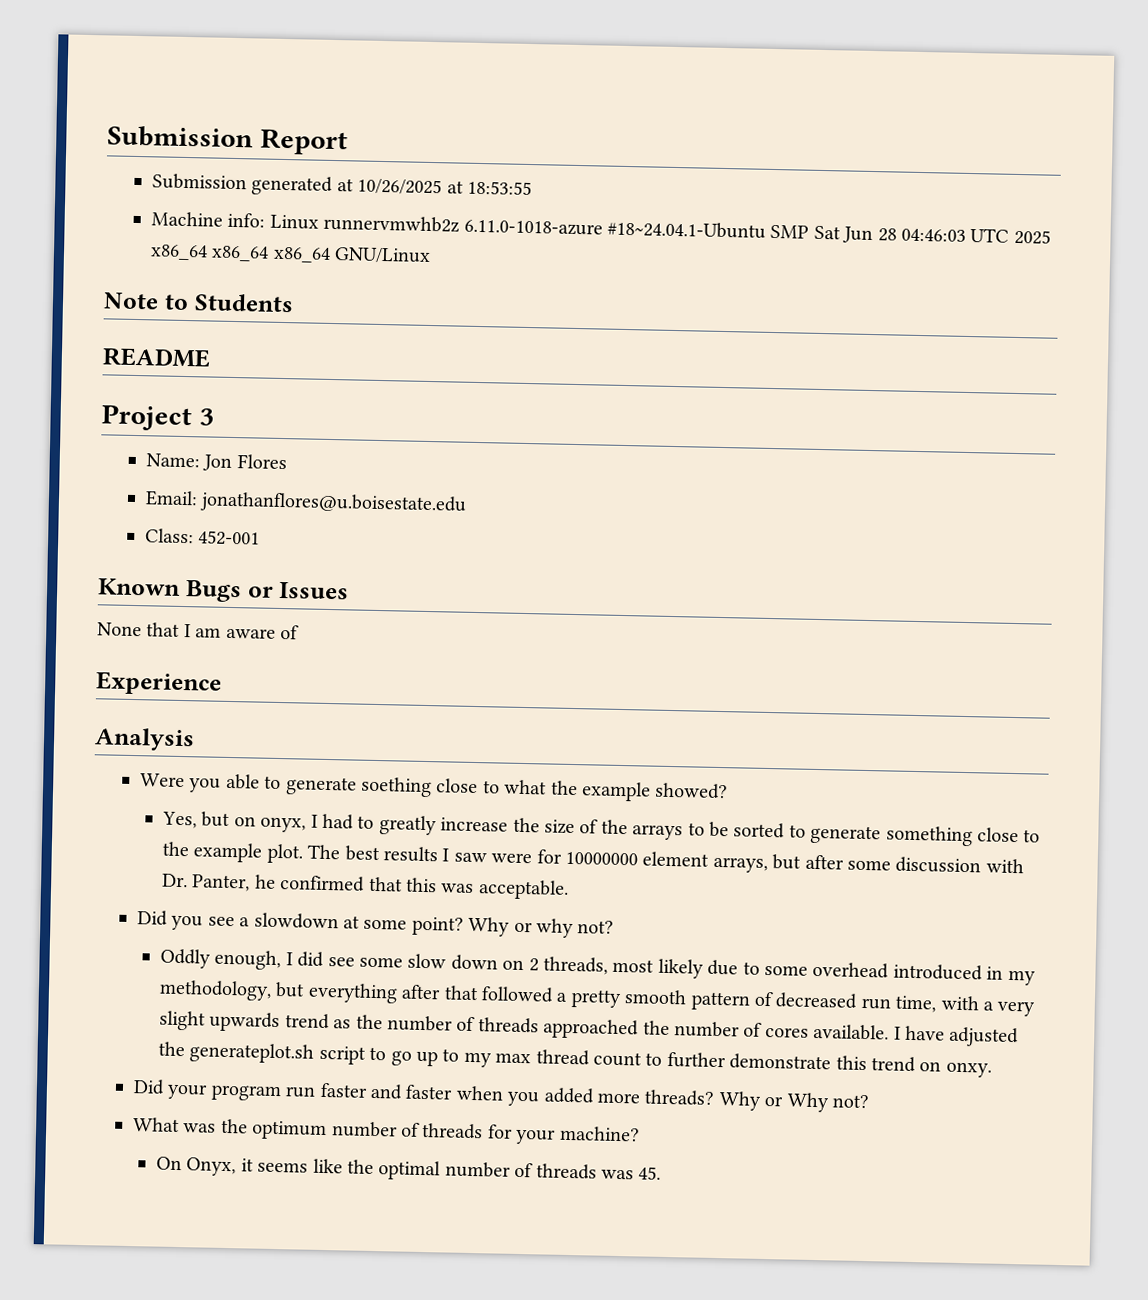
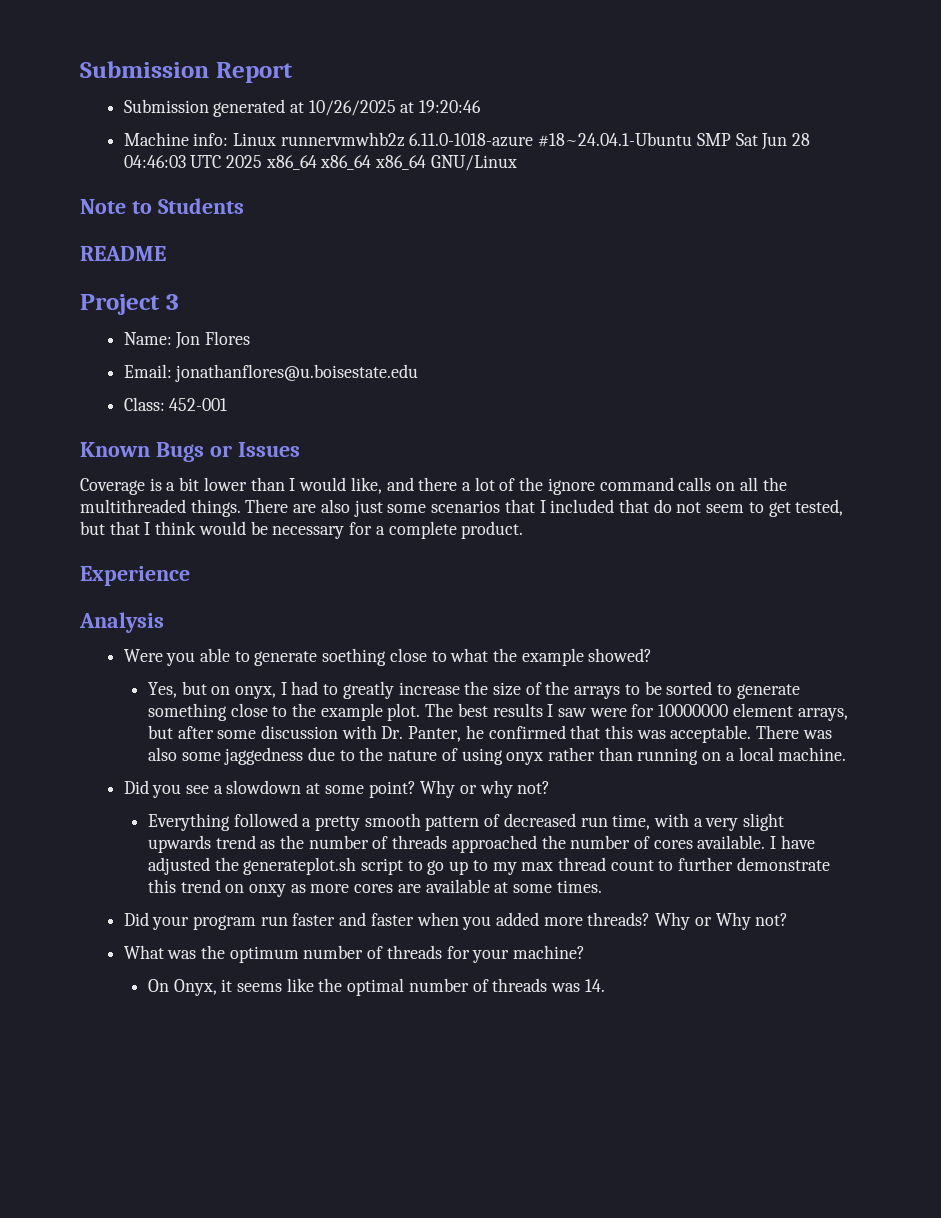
[467,180,533,196] 18:53:55 -> [419,100,482,113] 19:20:46
[97,622,299,640] None that I am aware of -> [80,477,787,495] [80,499,844,517] [80,521,524,539] Coverage is a bit lower than I would like, and there a lot of the ignore command calls on all the multithreaded things. There are also just some scenarios that I included that do not seem to get tested, but that I think would be necessary for a complete product.
(569, 889) none -> [756,725,832,739] [147,747,847,765] There was also some jaggedness due to the nature of using onyx rather than running on a local machine.
[160,948,1036,986] [159,979,479,1004] Oddly enough, I did see some slow down on 2 threads, most likely due to some overhead introduced in my methodology, but everything after that -> [147,813,230,831] Everything
[945,1061,992,1078] onxy. -> [248,879,602,897] onxy as more cores are available at some times.
[638,1166,662,1180] 45. -> [584,979,605,992] 14.

